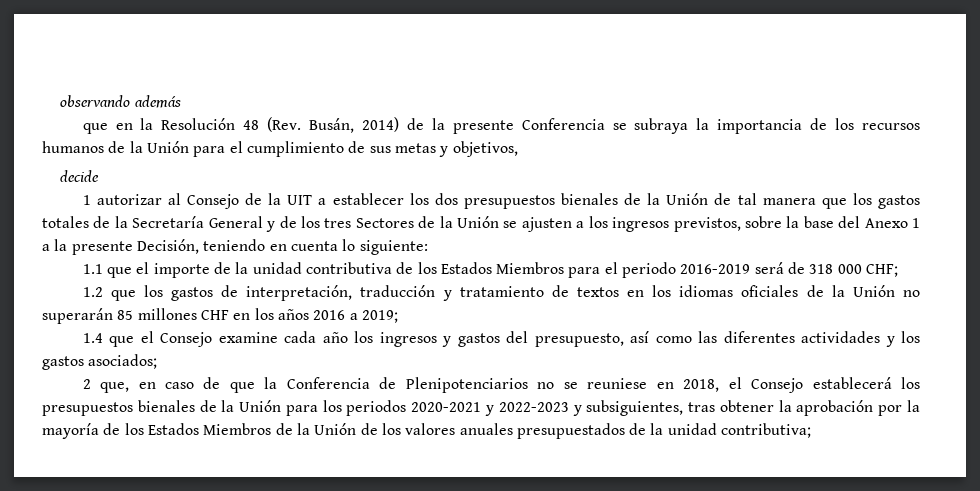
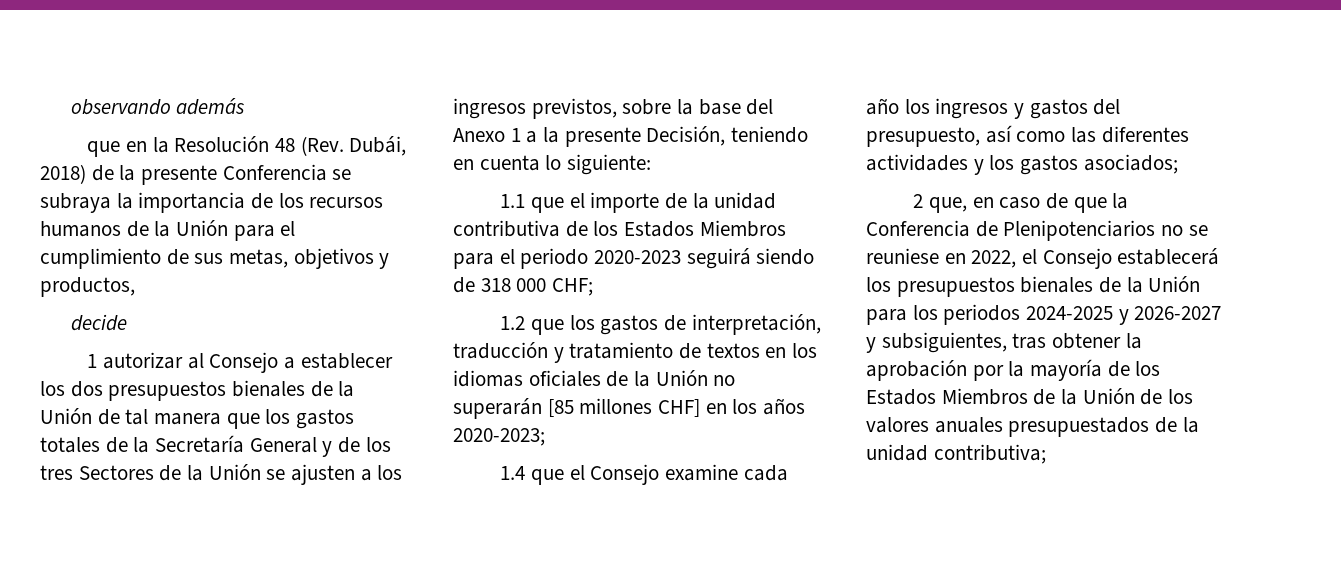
[309,117,399,133] Busán, 2014) -> [349,136,407,156] [40,164,86,184] Dubái, 2018)
[394,141,518,157] metas y objetivos, -> [229,248,390,269] [40,277,135,297] metas, objetivos y productos,
[245,193,313,205] de la UIT -> (279, 362) none
[680,262,784,274] 2016-2019 será -> [594,248,815,269] 2020-2023 seguirá siendo
[117,308,398,323] 85 millones CHF en los años 2016 a 2019; -> [547,398,806,417] [453,428,545,446] [85 millones CHF] en los años 2020-2023;
[683,379,720,392] 2018, -> [971,250,1017,268] 2022,
[411,402,569,416] 2020-2021 y 2022-2023 -> [1026,306,1222,325] 2024-2025 y 2026-2027

